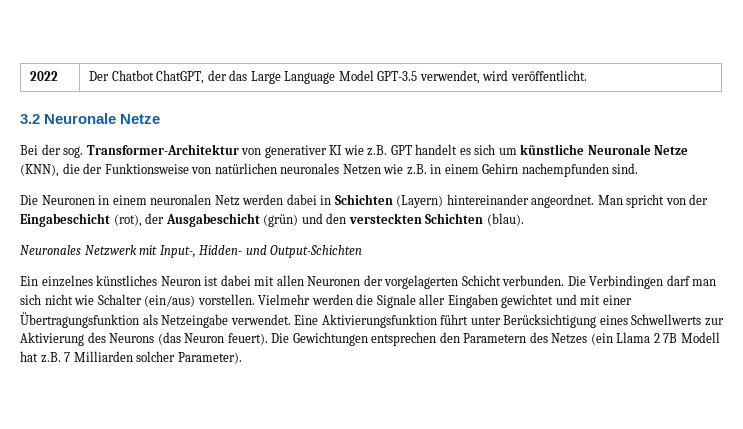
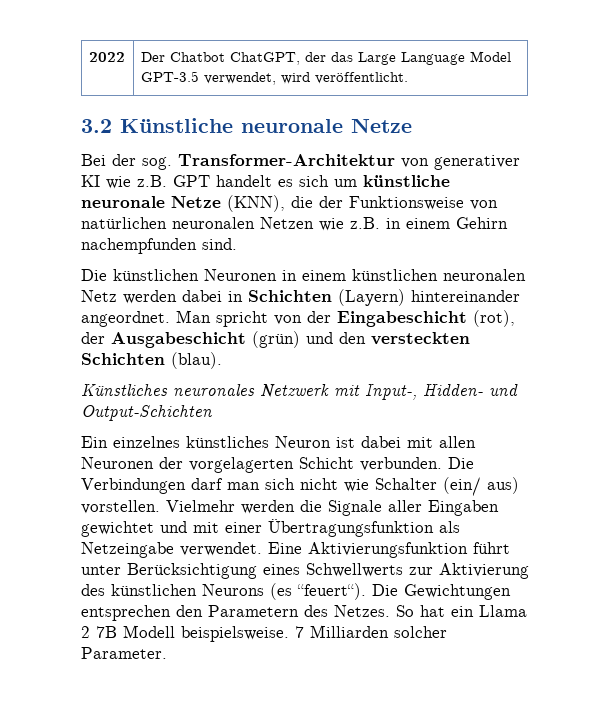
[44,113,117,124] Neuronale -> [120,118,343,133] Künstliche neuronale
[587,144,651,155] Neuronale -> [81,196,165,208] neuronale
[280,163,340,174] neuronales -> [172,217,255,229] neuronalen
(38, 200) none -> [113,269,199,281] künstlichen
(147, 200) none -> [352,269,438,281] künstlichen
[20,245,81,255] Neuronales -> [81,384,255,396] Künstliches neuronales
[589,275,664,289] Verbindingen -> [81,478,186,494] Verbindungen
[144,295,196,307] (ein/aus) -> [443,477,519,496] (ein/ aus)
[109,332,268,345] Neurons (das Neuron feuert). -> [111,583,366,600] künstlichen Neurons (es “feuert“).
[551,333,613,345] Netzes (ein -> [334,605,474,617] Netzes. So hat ein
[20,351,61,363] hat z.B. -> [181,626,289,642] beispielsweise.
[177,352,242,364] Parameter). -> [81,647,167,659] Parameter.

